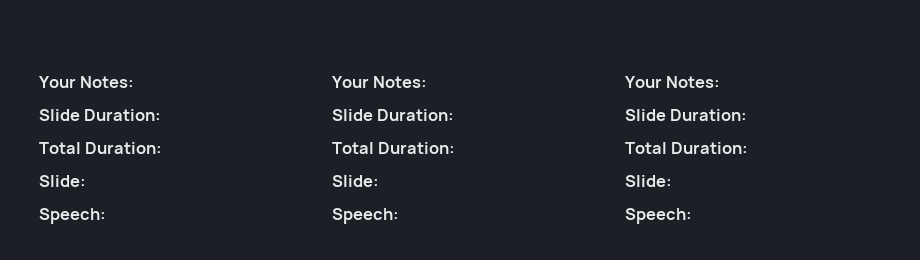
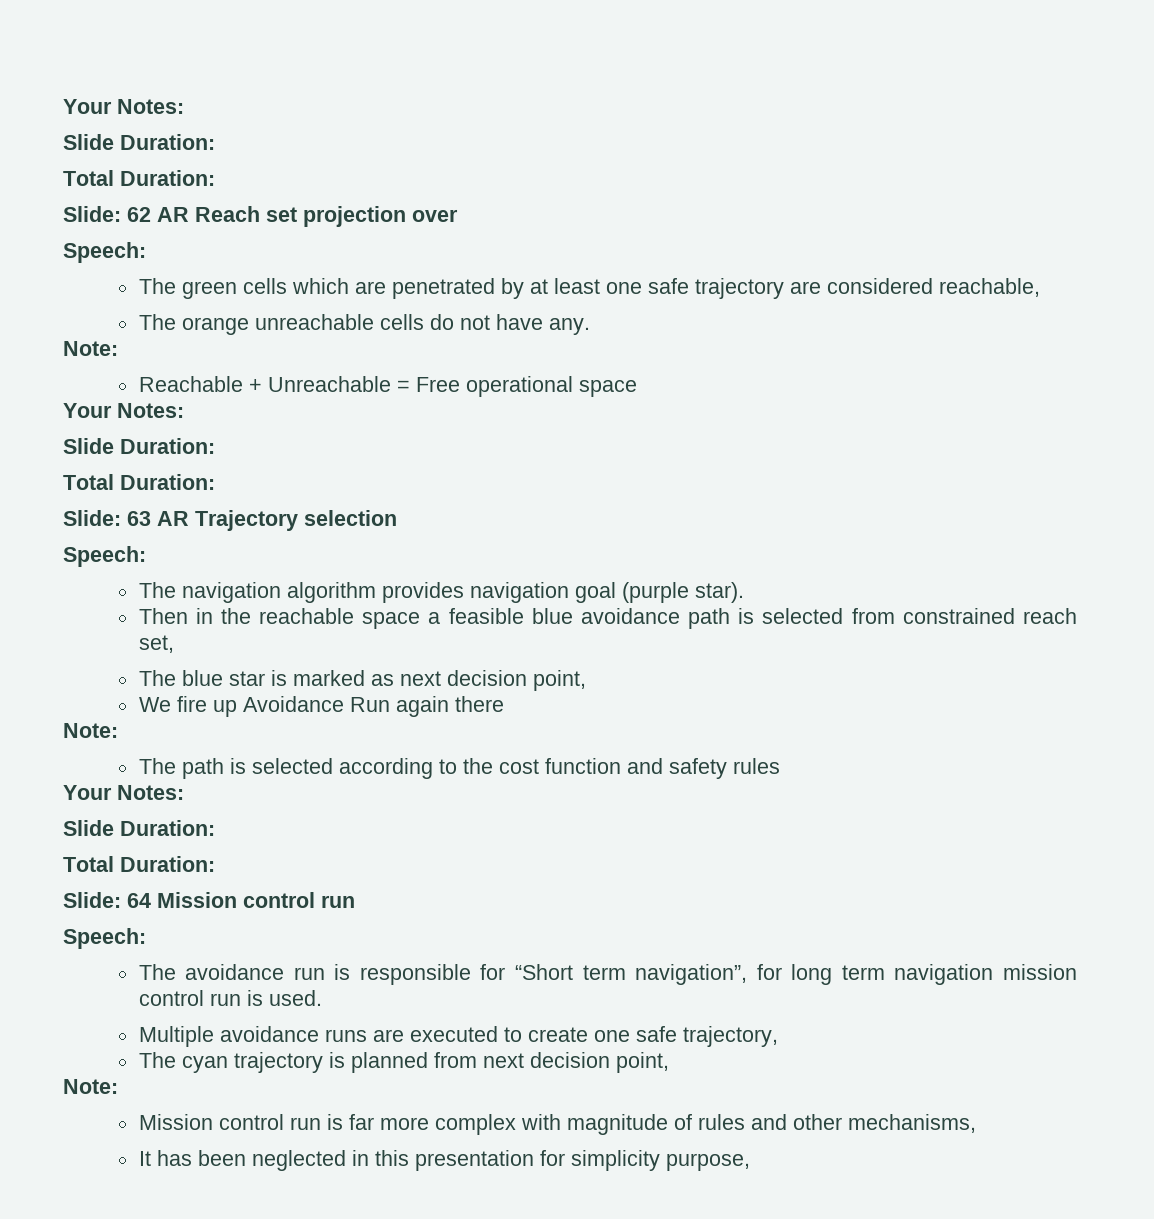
[39,76,135,88] [39,109,162,121] [39,142,163,154] [39,175,86,187] [39,208,106,224] [332,76,428,88] [332,109,455,121] [332,142,456,154] [332,175,379,187] [332,208,399,224] [625,76,721,88] [625,109,748,121] [625,142,749,154] [625,175,672,187] [625,208,692,224] Your Notes: // Slide Duration: // Total Duration: // Slide: // Speech: // Your Notes: // Slide Duration: // Total Duration: // Slide: // Speech: // Your Notes: // Slide Duration: // Total Duration: // Slide: // Speech: -> [63,99,184,114] [63,134,215,150] [63,170,215,186] [63,206,458,227] [63,242,146,263] [138,278,1040,299] [138,314,590,335] [63,341,118,356] [138,376,637,397] [63,403,184,418] [63,438,215,454] [63,474,215,490] [63,510,397,531] [63,546,146,567] [138,582,744,603] [138,608,1077,629] [138,635,174,653] [138,670,586,691] [138,696,504,717] [63,723,118,738] [138,758,780,779] [63,785,184,800] [63,820,215,836] [63,856,215,872] [63,892,355,908] [63,928,146,949] [138,964,1077,985] [138,990,322,1006] [138,1026,778,1047] [138,1052,669,1073] [63,1079,118,1094] [138,1114,976,1135] [138,1150,750,1171] Your Notes: // Slide Duration: // Total Duration: // Slide: 62 AR Reach set projection over // Speech: // The green cells which are penetrated by at least one safe trajectory are considered reachable, // The orange unreachable cells do not have any. // Note: // Reachable + Unreachable = Free operational space // Your Notes: // Slide Duration: // Total Duration: // Slide: 63 AR Trajectory selection // Speech: // The navigation algorithm provides navigation goal (purple star). // Then in the reachable space a feasible blue avoidance path is selected from constrained reach set, // The blue star is marked as next decision point, // We fire up Avoidance Run again there // Note: // The path is selected according to the cost function and safety rules // Your Notes: // Slide Duration: // Total Duration: // Slide: 64 Mission control run // Speech: // The avoidance run is responsible for “Short term navigation”, for long term navigation mission control run is used. // Multiple avoidance runs are executed to create one safe trajectory, // The cyan trajectory is planned from next decision point, // Note: // Mission control run is far more complex with magnitude of rules and other mechanisms, // It has been neglected in this presentation for simplicity purpose,

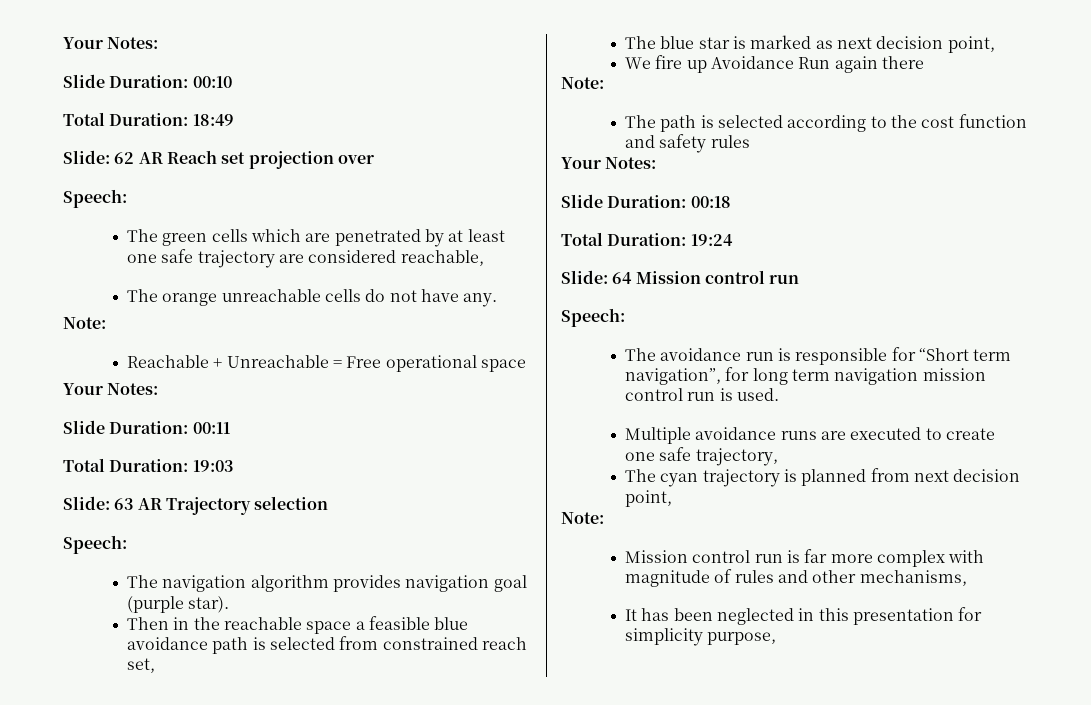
[63,99,184,114] [63,134,215,150] [63,170,215,186] Your Notes: // Slide Duration: // Total Duration: -> [63,37,159,49] [63,74,232,88] [63,112,234,126] Your Notes: // Slide Duration: 00:10 // Total Duration: 18:49
[63,474,215,490] // Total Duration: -> [192,422,230,434] [63,458,233,472] 00:11 // Total Duration: 19:03
[63,856,215,872] // Total Duration: -> [690,196,731,208] [561,232,733,246] 00:18 // Total Duration: 19:24

